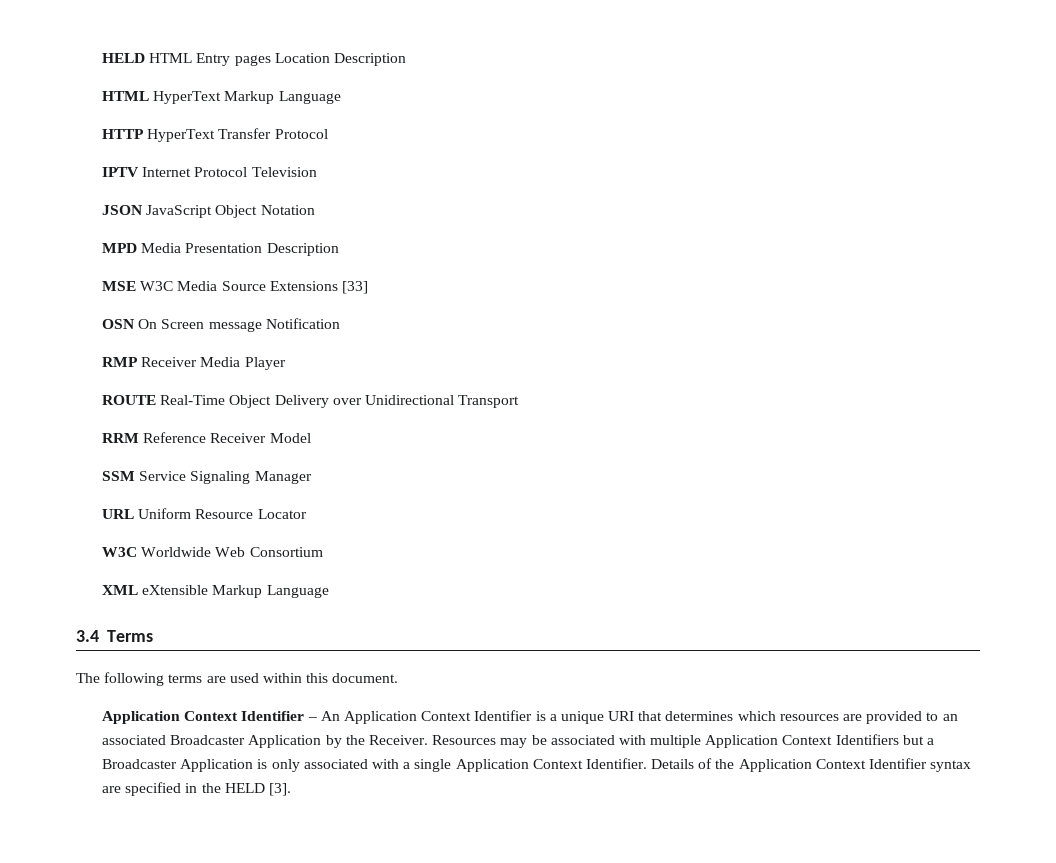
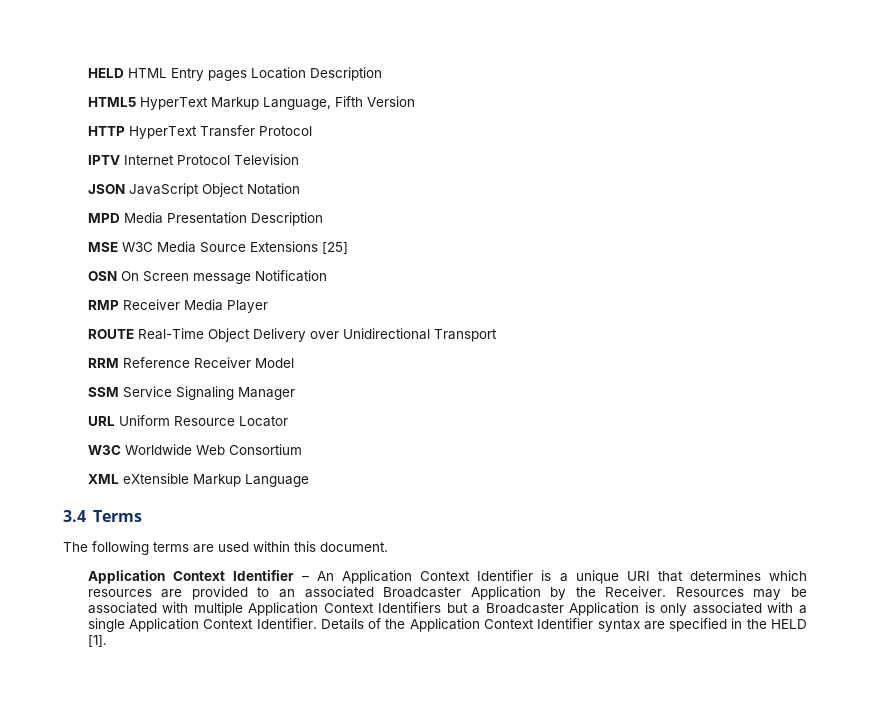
[102,91,150,101] HTML -> [87,97,136,107] HTML5
[278,91,341,104] Language -> [262,96,415,110] Language, Fifth Version
[341,281,368,294] [33] -> [321,242,348,254] [25]
[268,783,291,796] [3]. -> [87,635,107,647] [1].

